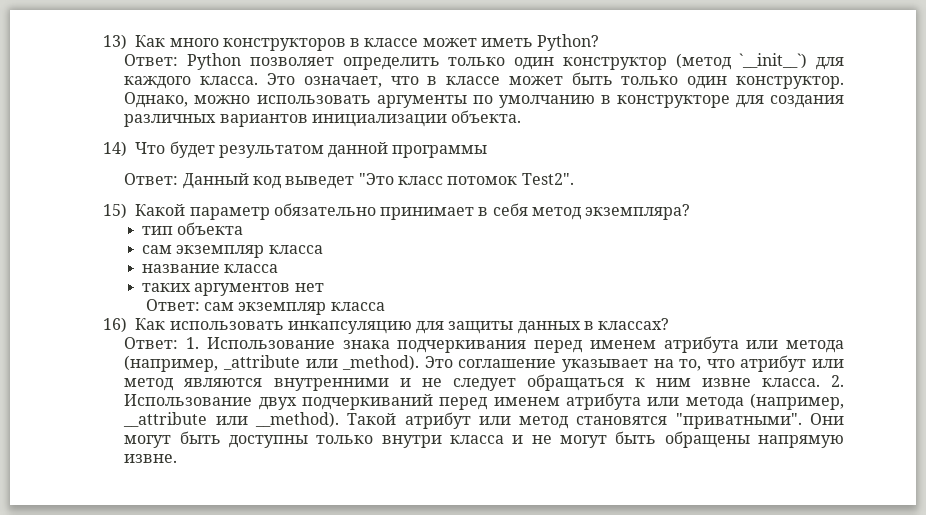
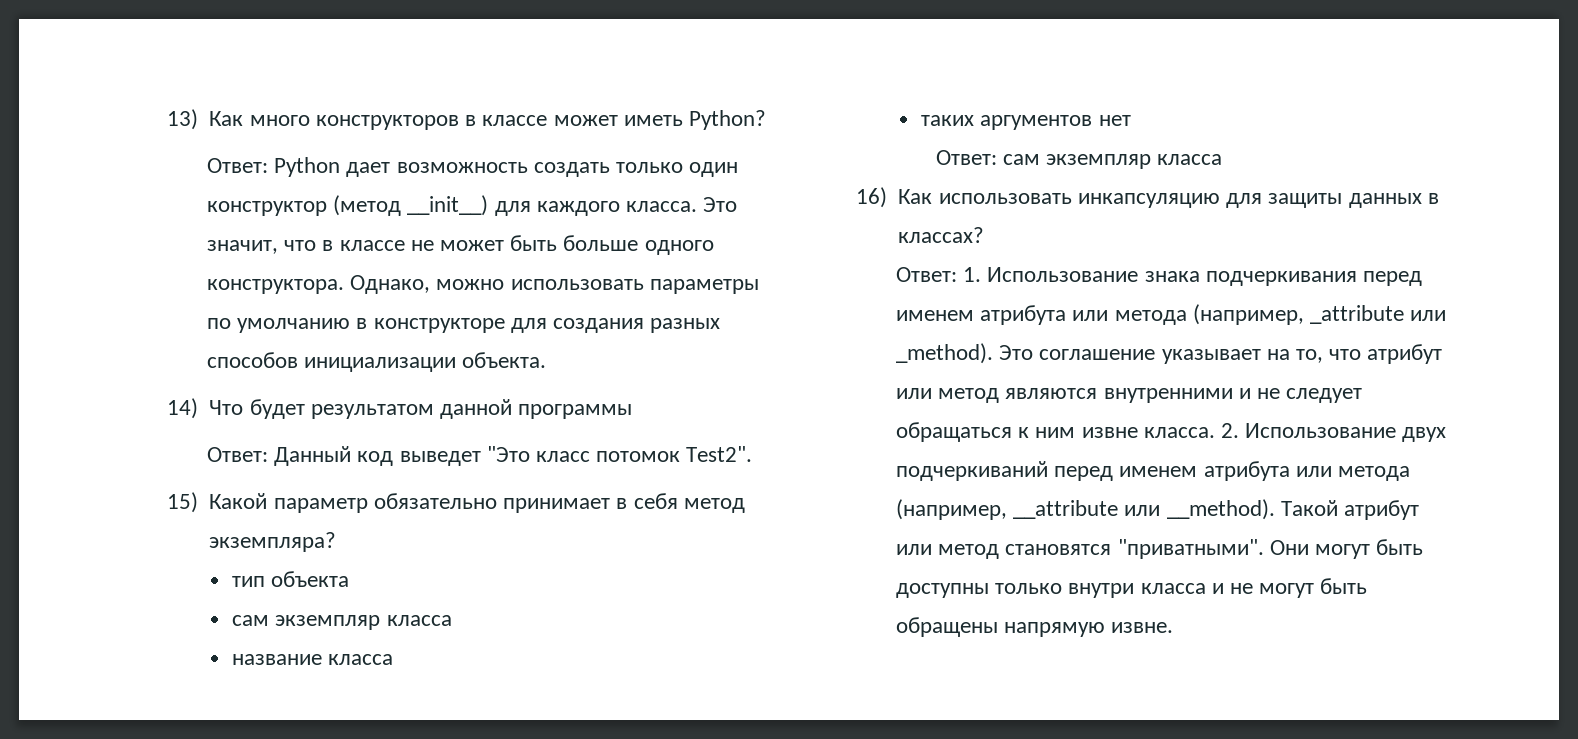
[249,57,440,70] позволяет определить -> [346,162,610,177] дает возможность создать
[739,53,808,69] `__init__`) -> [407,195,489,216] __init__)
[303,76,382,88] означает, -> [206,240,278,254] значит,
(501, 80) none -> [410,240,434,251] не
[621,76,845,89] только один конструктор. -> [563,235,714,255] [206,279,344,294] больше одного конструктора.
[376,95,467,108] аргументы -> [649,279,759,294] параметры
[124,114,308,127] различных вариантов -> [650,318,721,333] [206,352,298,368] разных способов

